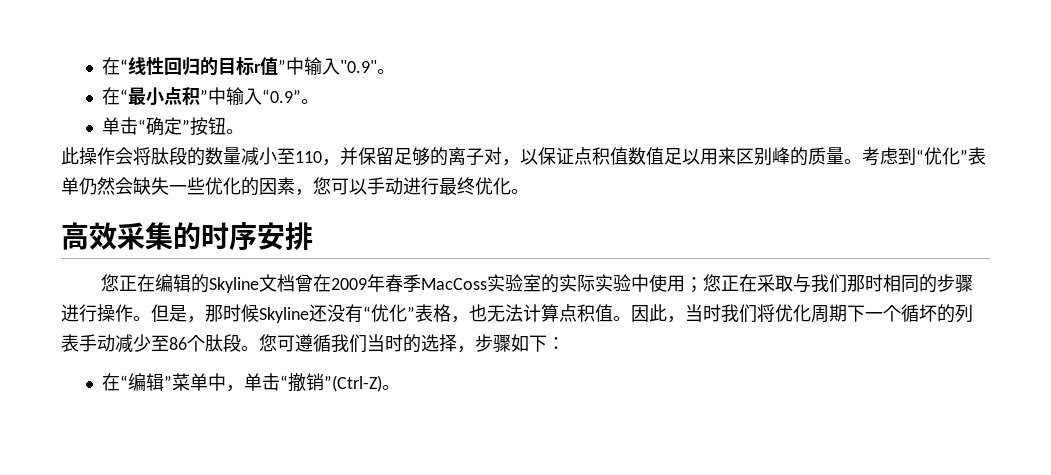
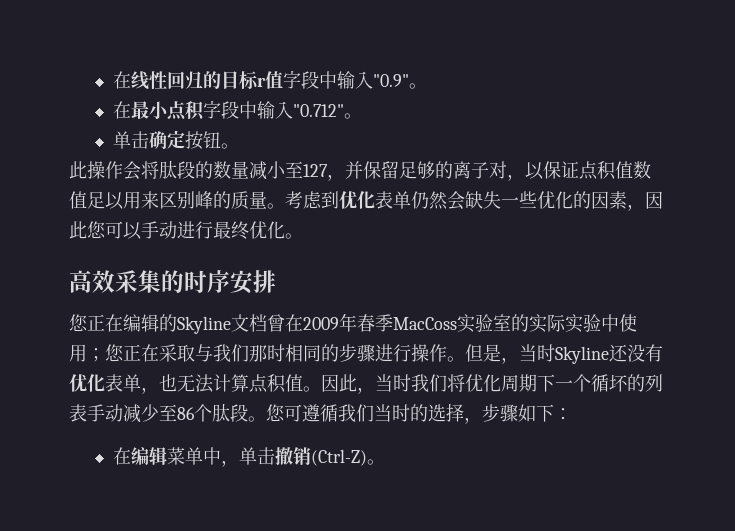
[102,57,129,75] 在“ -> [112,71,131,89] 在
[278,59,287,73] ” -> [282,70,319,89] 字段
[120,89,129,103] “ -> (131, 110) none
[200,87,302,106] ”中输入“0.9” -> [202,100,344,119] 字段中输入"0.712"
[138,117,191,136] “确定” -> [148,130,185,149] 确定
[295,151,322,163] 110 -> [303,164,328,177] 127
[916,147,968,165] “优化” -> [339,191,375,209] 优化
(313, 192) none -> [645,191,663,209] [69,221,87,239] 因此
[205,304,259,322] 那时候 -> [519,344,555,362] 当时
[363,304,451,322] “优化”表格 -> [69,374,141,392] 优化表单
[120,373,383,392] “编辑”菜单中，单击“撤销”(Ctrl-Z) -> [130,447,367,467] 编辑菜单中，单击撤销(Ctrl-Z)

